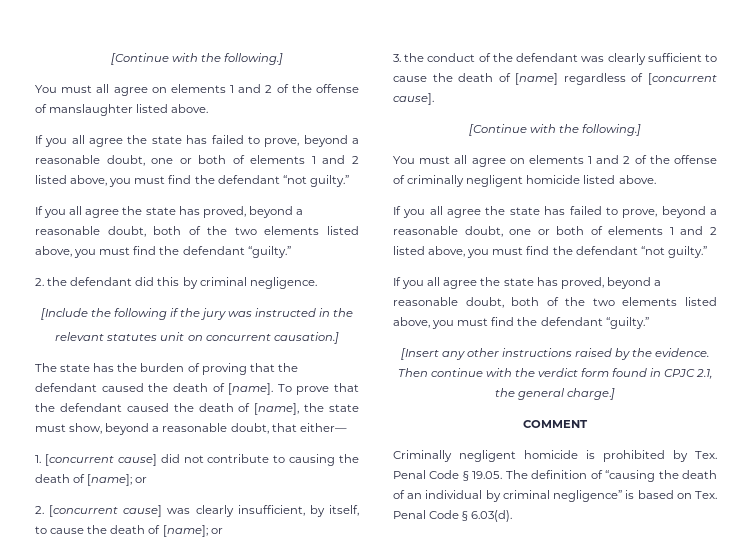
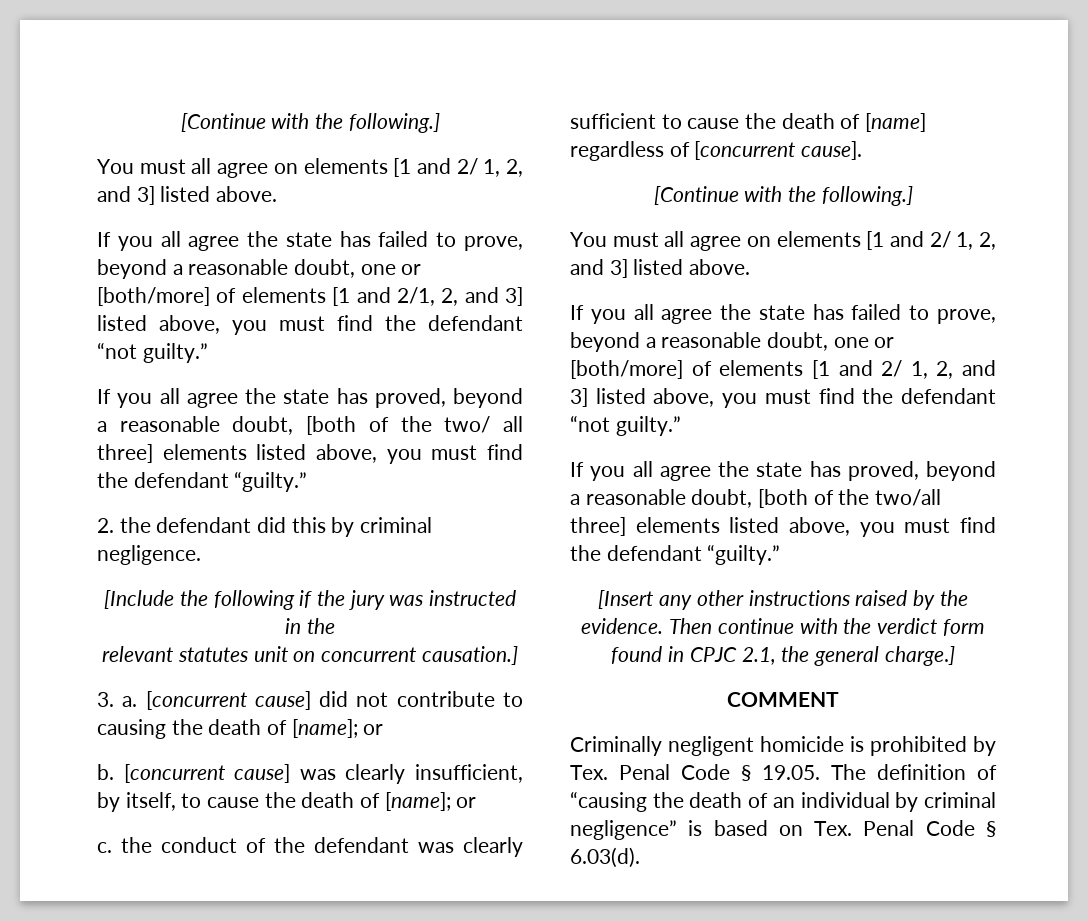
[230,84,359,93] [35,104,134,116] 1 and 2 of the offense of manslaughter -> [393,158,523,177] [97,186,155,205] [1 and 2/ 1, 2, and 3]
[198,155,359,164] both of elements 1 and 2 -> [97,287,523,306] [both/more] of elements [1 and 2/1, 2, and 3]
[153,226,257,235] both of the two -> [306,416,523,435] [97,444,153,463] [both of the two/ all three]
[35,363,298,375] [35,383,359,395] [35,403,359,415] [35,423,347,435] [35,455,41,463] The state has the burden of proving that the defendant caused the death of [name]. To prove that the defendant caused the death of [name], the state must show, beyond a reasonable doubt, that either— // 1. -> [97,692,138,707] 3. a.
[35,506,44,514] 2. -> [97,764,114,780] b.
[393,54,401,62] 3. -> [97,842,112,853] c.
[588,155,717,164] [393,175,581,187] 1 and 2 of the offense of criminally negligent homicide -> [866,231,996,250] [570,259,628,278] [1 and 2/ 1, 2, and 3]
[556,226,717,235] both of elements 1 and 2 -> [570,360,996,379] [570,388,588,407] [both/more] of elements [1 and 2/ 1, 2, and 3]
[511,297,615,306] both of the two -> [758,489,942,508] [570,517,626,536] [both of the two/all three]

